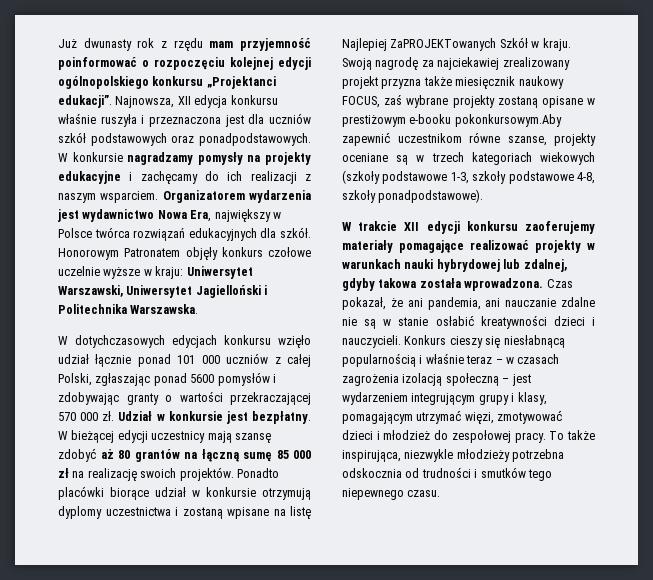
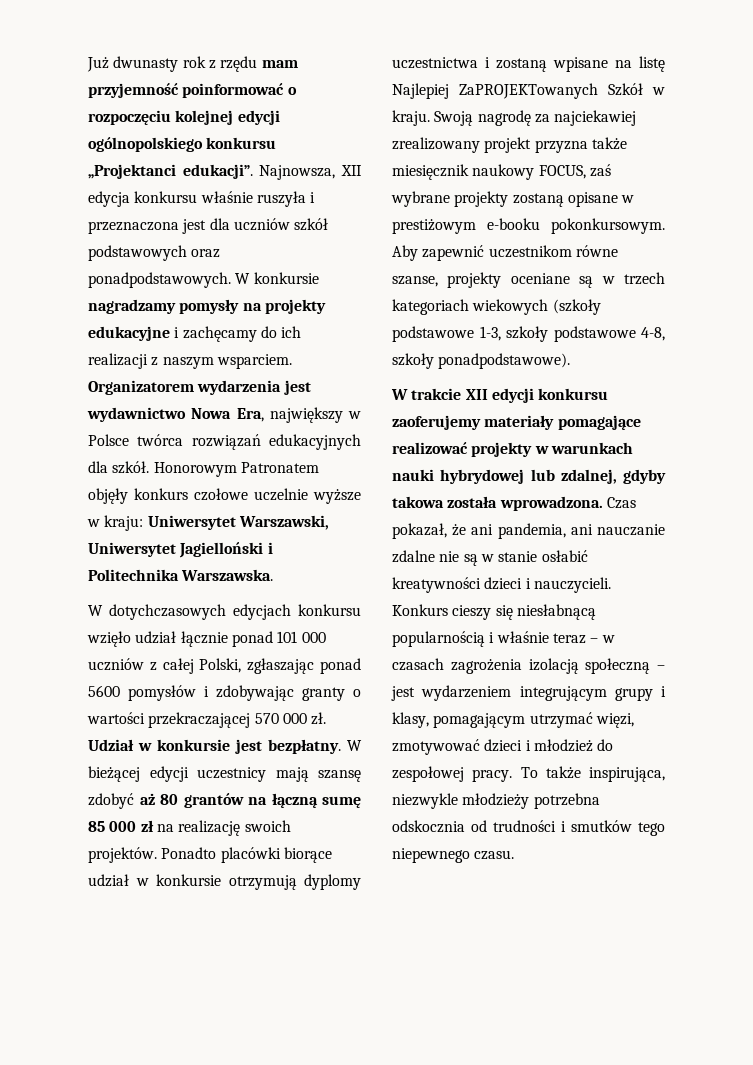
[454,114,562,127] pokonkursowym.Aby -> [551,218,665,234] [392,245,418,261] pokonkursowym. Aby

